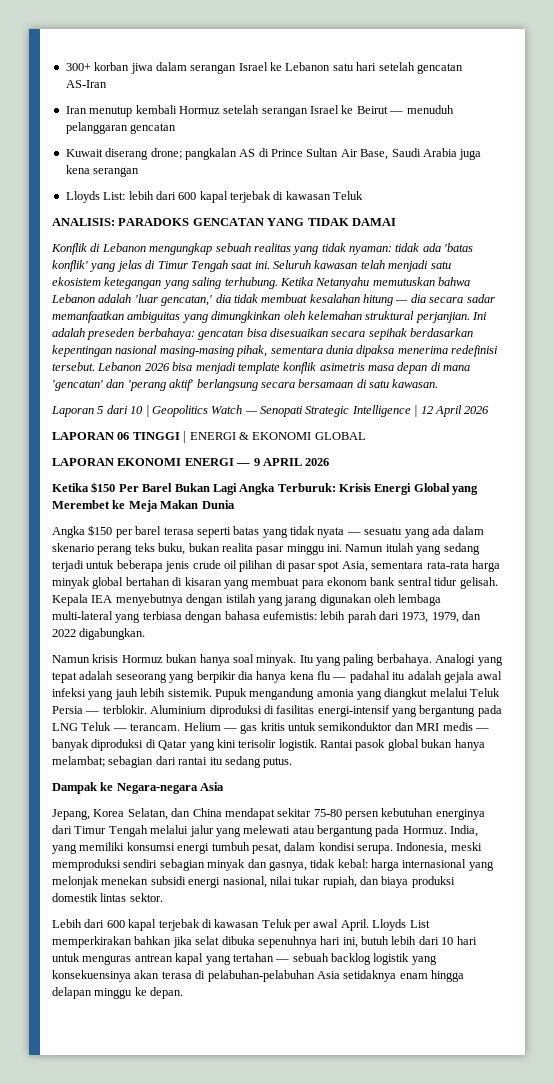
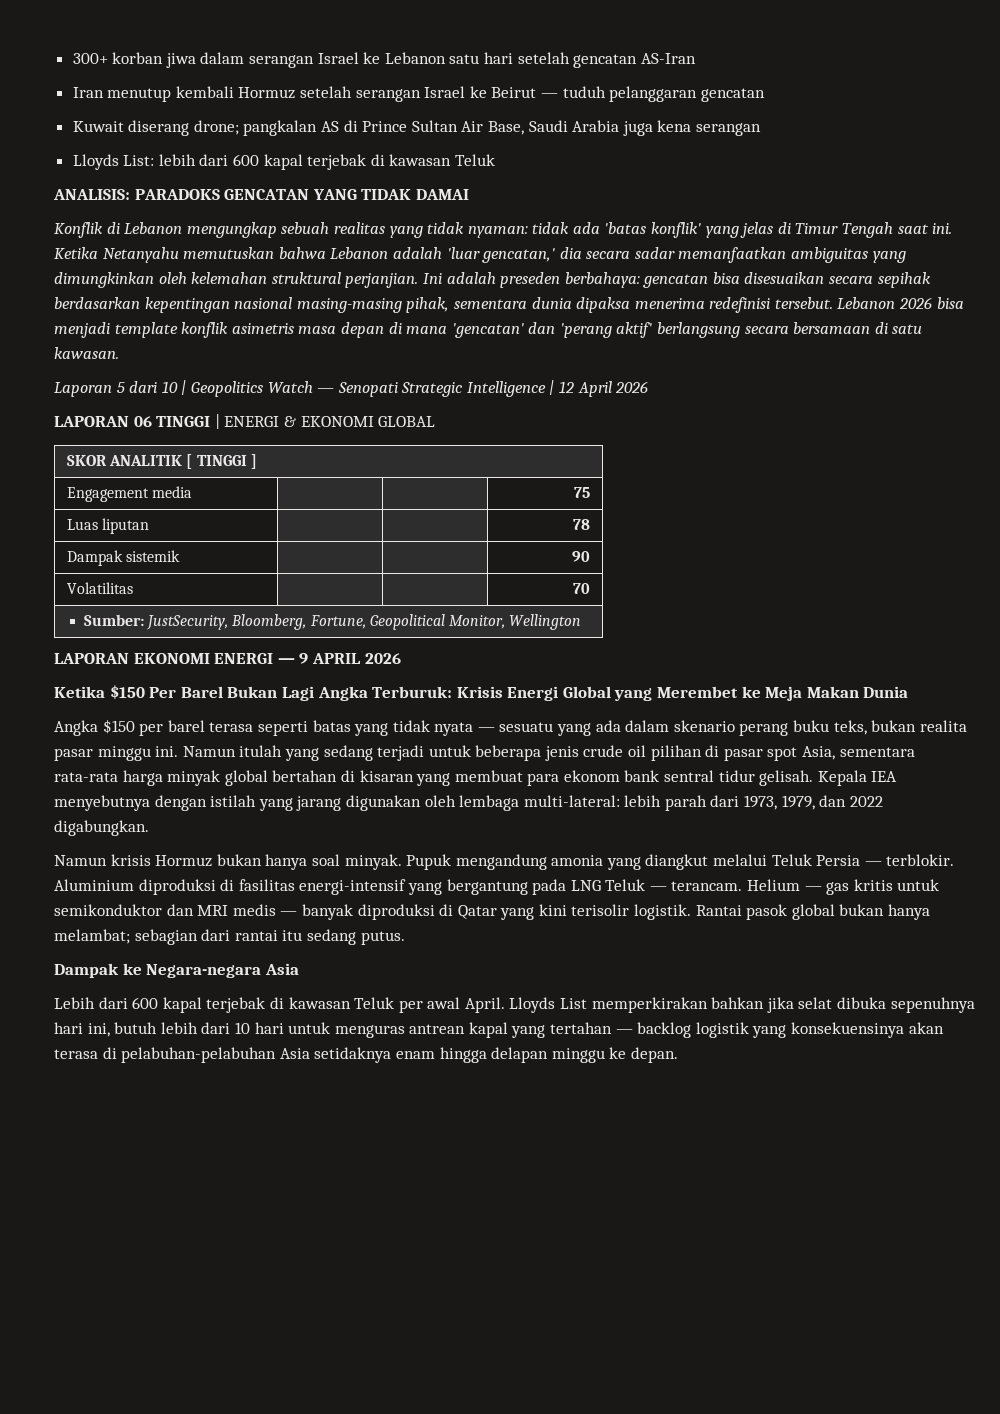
[406,105,454,114] menuduh -> [562,86,606,98] tuduh
[273,260,451,272] [52,277,278,289] Seluruh kawasan telah menjadi satu ekosistem ketegangan yang saling terhubung. -> (953, 228) none
[233,294,426,306] tidak membuat kesalahan hitung — dia -> (582, 253) none
(366, 436) none -> [67,454,257,469] [67,486,193,502] [573,487,590,498] [67,518,150,534] [572,519,590,530] [67,550,181,566] [571,551,590,562] [67,582,134,594] [572,583,590,594] [84,614,582,630] // SKOR ANALITIK [ TINGGI ] // Engagement media | | | 75 // Luas liputan | | | 78 // Dampak sistemik | | | 90 // Volatilitas | | | 70 // Sumber: JustSecurity, Bloomberg, Fortune, Geopolitical Monitor, Wellington
[134,543,186,555] teks buku, -> [793,720,867,735] buku teks,
[52,611,317,623] multi-lateral yang terbiasa dengan bahasa eufemistis: -> [523,795,620,807] multi-lateral:
[299,654,503,666] [52,671,503,683] [52,688,212,700] Itu yang paling berbahaya. Analogi yang tepat adalah seseorang yang berpikir dia hanya kena flu — padahal itu adalah gejala awal infeksi yang jauh lebih sistemik. -> (402, 862) none
[52,808,485,820] [52,825,479,837] [52,842,482,854] [52,859,494,871] [52,876,455,888] [52,893,163,902] // Jepang, Korea Selatan, dan China mendapat sekitar 75-80 persen kebutuhan energinya dari Timur Tengah melalui jalur yang melewati atau bergantung pada Hormuz. India, yang memiliki konsumsi energi tumbuh pesat, dalam kondisi serupa. Indonesia, meski memproduksi sendiri sebagian minyak dan gasnya, tidak kebal: harga internasional yang melonjak menekan subsidi energi nasional, nilai tukar rupiah, dan biaya produksi domestik lintas sektor. -> (299, 969) none
[292,953,329,962] sebuah -> (633, 1031) none

